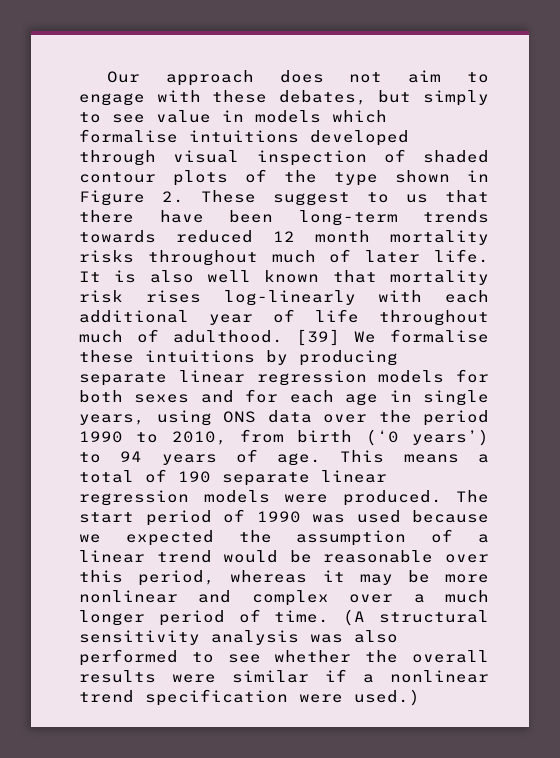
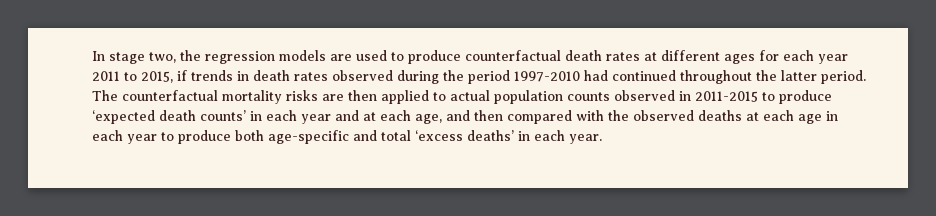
[106,70,489,86] [79,90,489,106] [79,110,387,123] [79,129,409,146] [79,149,489,166] [79,169,489,186] [79,190,489,206] [79,210,489,226] [79,230,489,245] [79,249,490,266] [79,270,489,285] [79,290,489,306] [79,309,489,326] [79,329,489,346] [79,350,398,366] [79,369,489,386] [79,389,489,406] [79,410,489,426] [79,429,489,446] [79,449,489,466] [79,469,387,486] [79,490,489,506] [79,509,489,526] [79,529,490,546] [79,550,489,563] [79,570,490,586] [79,590,489,606] [79,609,490,626] [79,630,398,645] [79,649,490,666] [79,669,489,683] [79,689,420,706] Our approach does not aim to engage with these debates, but simply to see value in models which formalise intuitions developed through visual inspection of shaded contour plots of the type shown in Figure 2. These suggest to us that there have been long-term trends towards reduced 12 month mortality risks throughout much of later life. It is also well known that mortality risk rises log-linearly with each additional year of life throughout much of adulthood. [39] We formalise these intuitions by producing separate linear regression models for both sexes and for each age in single years, using ONS data over the period 1990 to 2010, from birth (‘0 years’) to 94 years of age. This means a total of 190 separate linear regression models were produced. The start period of 1990 was used because we expected the assumption of a linear trend would be reasonable over this period, whereas it may be more nonlinear and complex over a much longer period of time. (A structural sensitivity analysis was also performed to see whether the overall results were similar if a nonlinear trend specification were used.) -> [92,50,848,64] [92,70,866,84] [92,90,832,104] [92,110,838,124] [92,130,602,144] In stage two, the regression models are used to produce counterfactual death rates at different ages for each year 2011 to 2015, if trends in death rates observed during the period 1997-2010 had continued throughout the latter period. The counterfactual mortality risks are then applied to actual population counts observed in 2011-2015 to produce ‘expected death counts’ in each year and at each age, and then compared with the observed deaths at each age in each year to produce both age-specific and total ‘excess deaths’ in each year.

